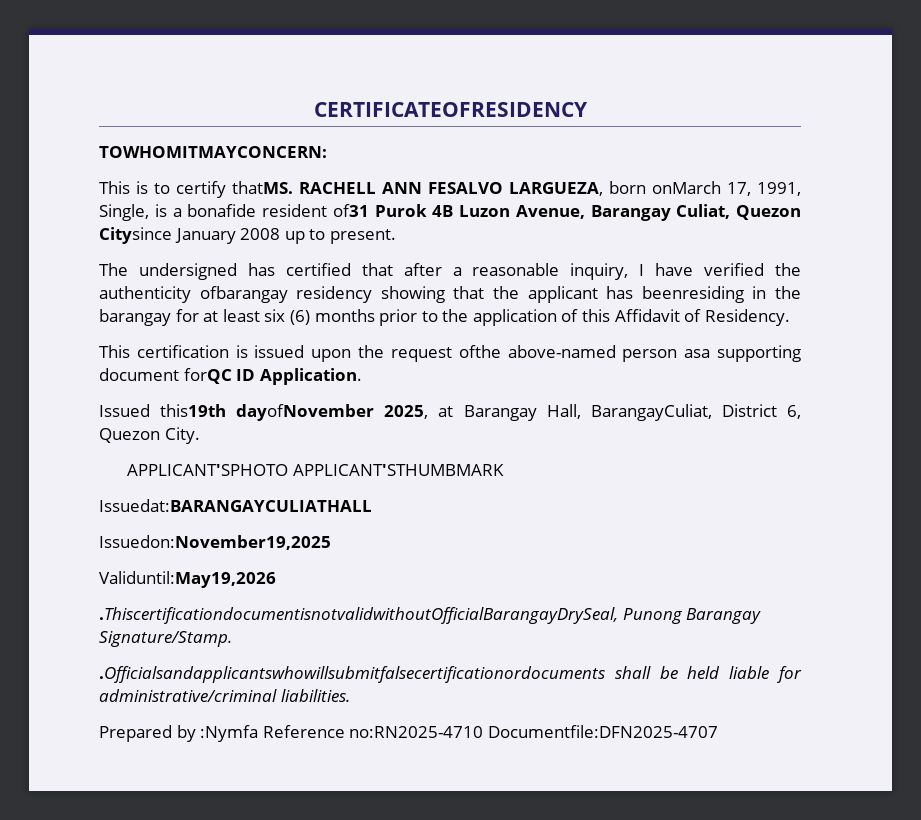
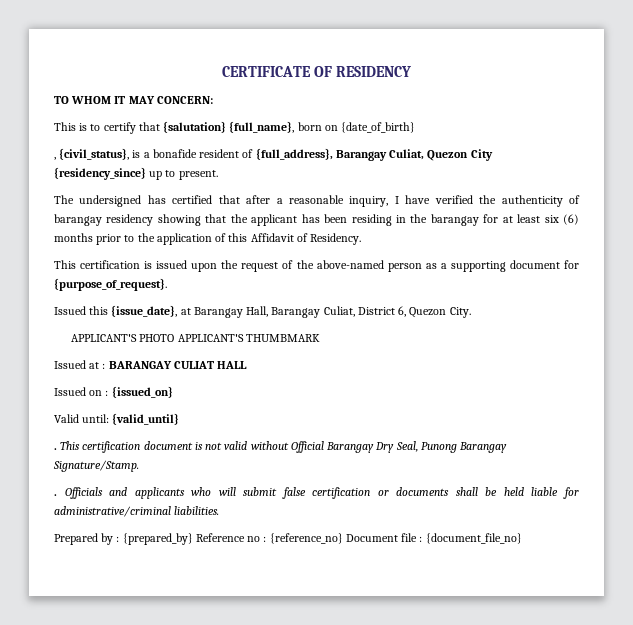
[313,102,588,117] [99,146,327,158] [99,181,801,198] [99,204,801,221] [99,227,281,244] CERTIFICATEOFRESIDENCY // TOWHOMITMAYCONCERN: // This is to certify thatMS. RACHELL ANN FESALVO LARGUEZA, born onMarch 17, 1991, Single, is a bonafide resident of31 Purok 4B Luzon Avenue, Barangay Culiat, Quezon Citysince January 2008 -> [222,66,411,77] [54,96,213,104] [54,121,416,134] [54,148,493,161] [54,167,146,180] CERTIFICATE OF RESIDENCY // TO WHOM IT MAY CONCERN: // This is to certify that {salutation} {full_name}, born on {date_of_birth} // , {civil_status}, is a bonafide resident of {full_address}, Barangay Culiat, Quezon City {residency_since}
[199,286,288,303] ofbarangay -> [569,195,580,204] [54,214,102,226] of barangay
[641,286,744,303] beenresiding -> [324,214,392,226] been residing
[458,345,802,362] [99,368,362,385] [99,404,429,421] ofthe above-named person asa supporting document forQC ID Application. // Issued this19th dayofNovember 2025, -> [282,260,579,272] [54,278,167,291] [54,305,178,317] of the above-named person as a supporting document for {purpose_of_request}. // Issued this {issue_date},
[590,404,712,421] BarangayCuliat, -> [271,306,355,318] Barangay Culiat,
[126,464,504,476] [99,499,372,512] [99,535,331,550] [99,571,276,588] [99,607,762,624] [99,631,232,647] [99,666,605,683] APPLICANT'SPHOTO APPLICANT'STHUMBMARK // Issuedat:BARANGAYCULIATHALL // Issuedon:November19,2025 // Validuntil:May19,2026 // .ThiscertificationdocumentisnotvalidwithoutOfficialBarangayDrySeal, Punong Barangay Signature/Stamp. // .Officialsandapplicantswhowillsubmitfalsecertificationordocuments -> [71,334,320,342] [54,360,248,369] [54,386,173,398] [54,413,180,425] [54,441,508,453] [53,460,139,472] [54,487,450,499] APPLICANT'S PHOTO APPLICANT'S THUMBMARK // Issued at : BARANGAY CULIAT HALL // Issued on : {issued_on} // Valid until: {valid_until} // . This certification document is not valid without Official Barangay Dry Seal, Punong Barangay Signature/Stamp. // . Officials and applicants who will submit false certification or documents
[200,725,718,742] :Nymfa Reference no:RN2025-4710 Documentfile:DFN2025-4707 -> [116,533,522,545] : {prepared_by} Reference no : {reference_no} Document file : {document_file_no}

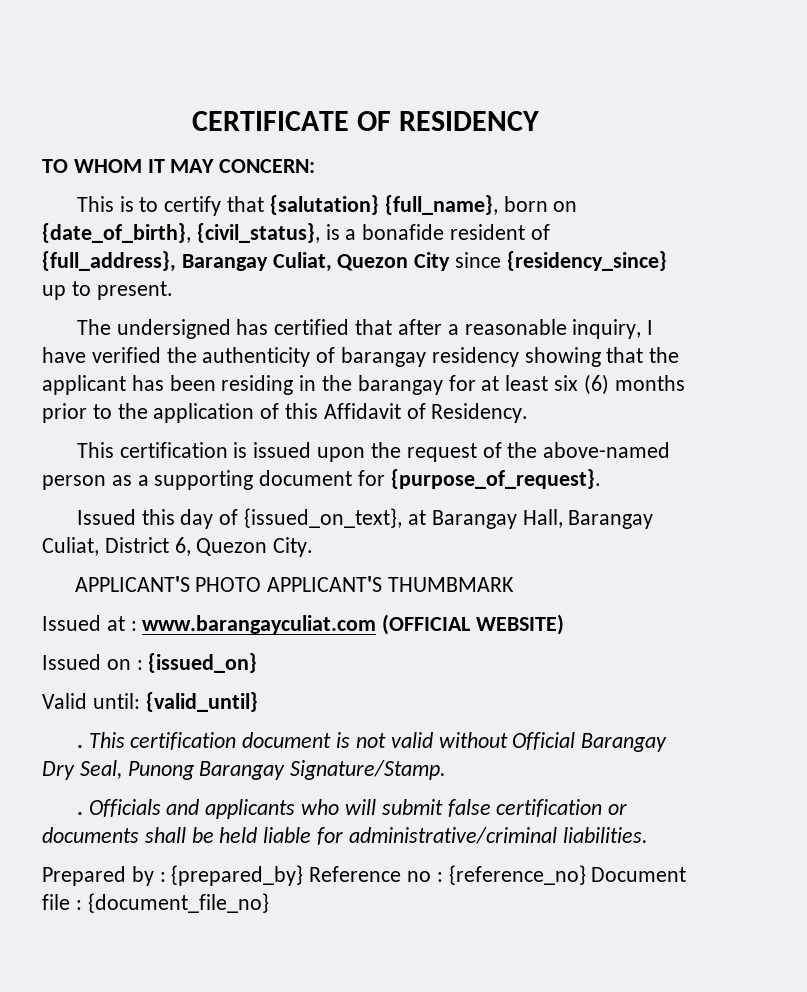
[341,122,416,133] [54,157,56,160] {date_of_birth} // , -> [42,223,191,243] {date_of_birth},
(493, 155) none -> [455,252,502,268] since
[111,305,178,317] {issue_date}, -> [180,508,403,529] day of {issued_on_text},
[108,361,248,369] BARANGAY CULIAT HALL -> [142,614,565,635] www.barangayculiat.com (OFFICIAL WEBSITE)

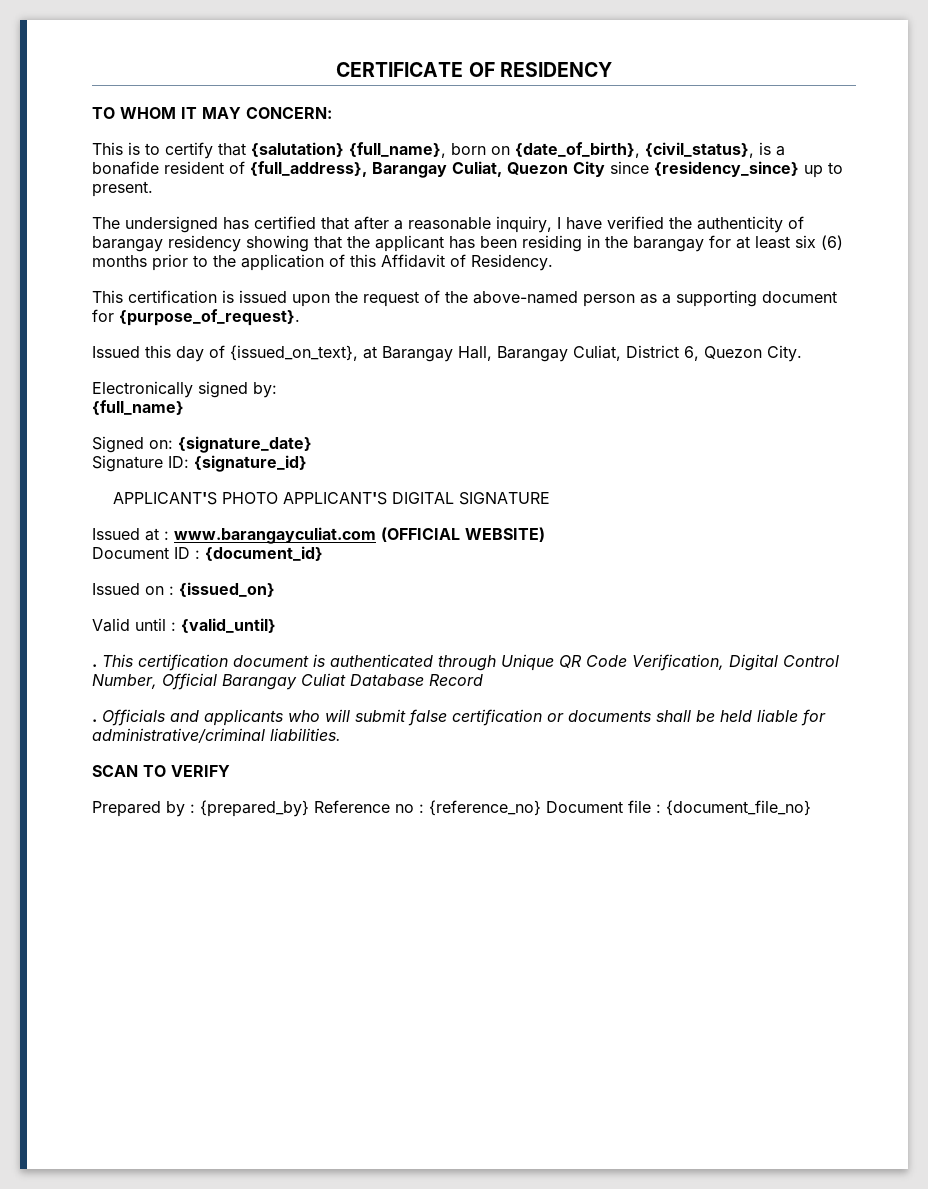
(314, 547) none -> [92,381,277,398] [92,400,184,415] [92,436,312,453] [92,455,307,472] // Electronically signed by: // {full_name} // Signed on: {signature_date} // Signature ID: {signature_id}
[387,577,514,592] THUMBMARK -> [392,492,551,505] DIGITAL SIGNATURE
(565, 624) none -> [92,546,323,561] // Document ID : {document_id}
[92,693,140,709] until: -> [135,618,176,631] until :
[355,732,668,752] [42,760,447,780] not valid without Official Barangay Dry Seal, Punong Barangay Signature/Stamp. -> [330,654,839,671] [92,673,483,690] authenticated through Unique QR Code Verification, Digital Control Number, Official Barangay Culiat Database Record
(648, 835) none -> [92,765,230,777] // SCAN TO VERIFY

